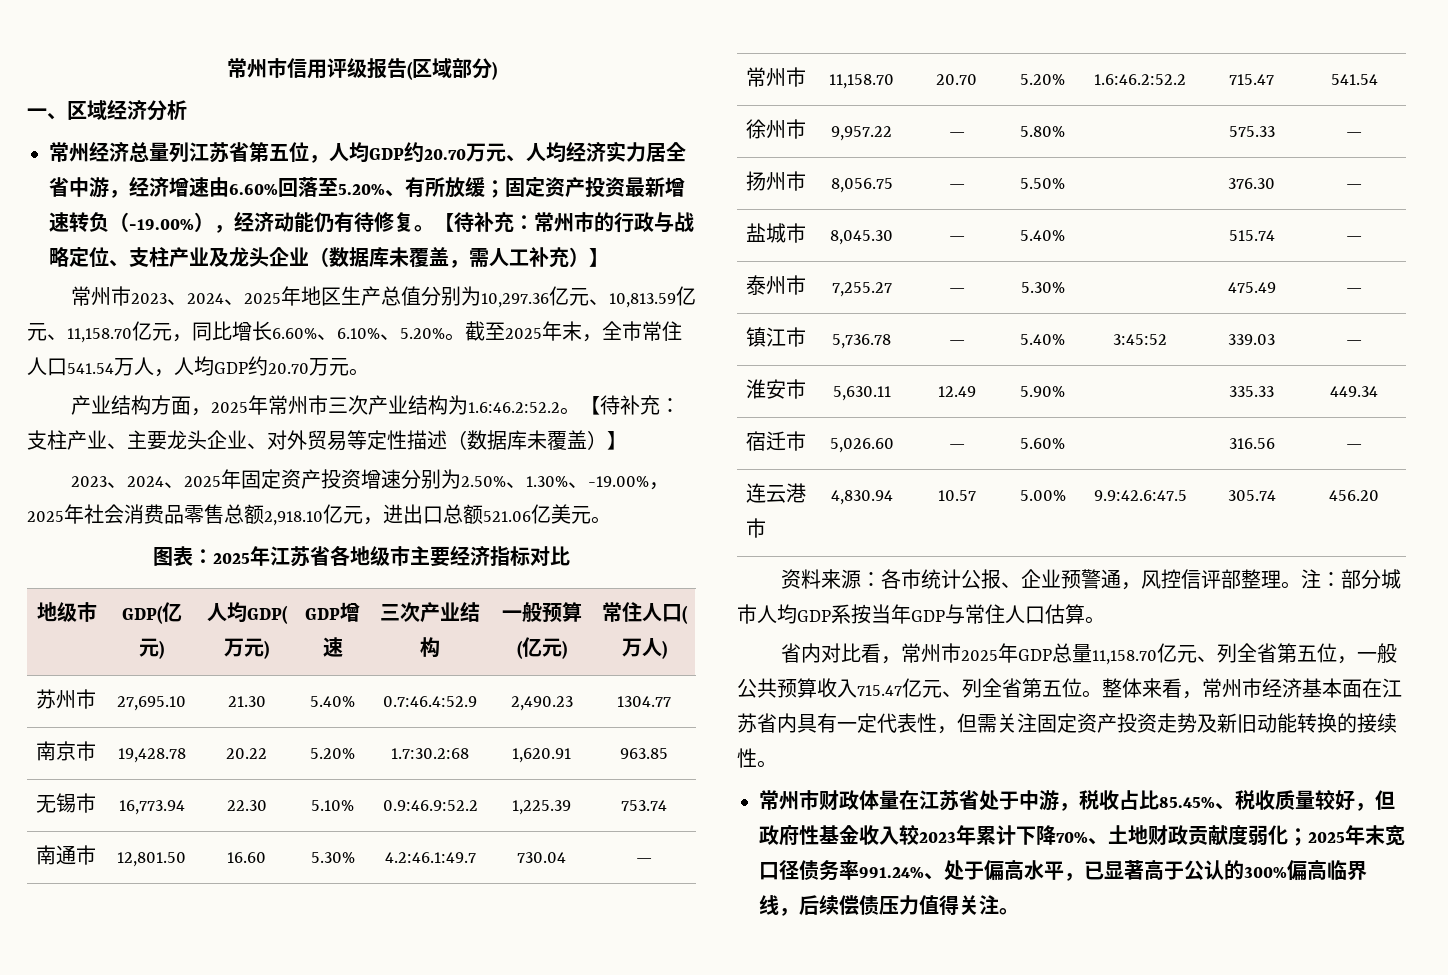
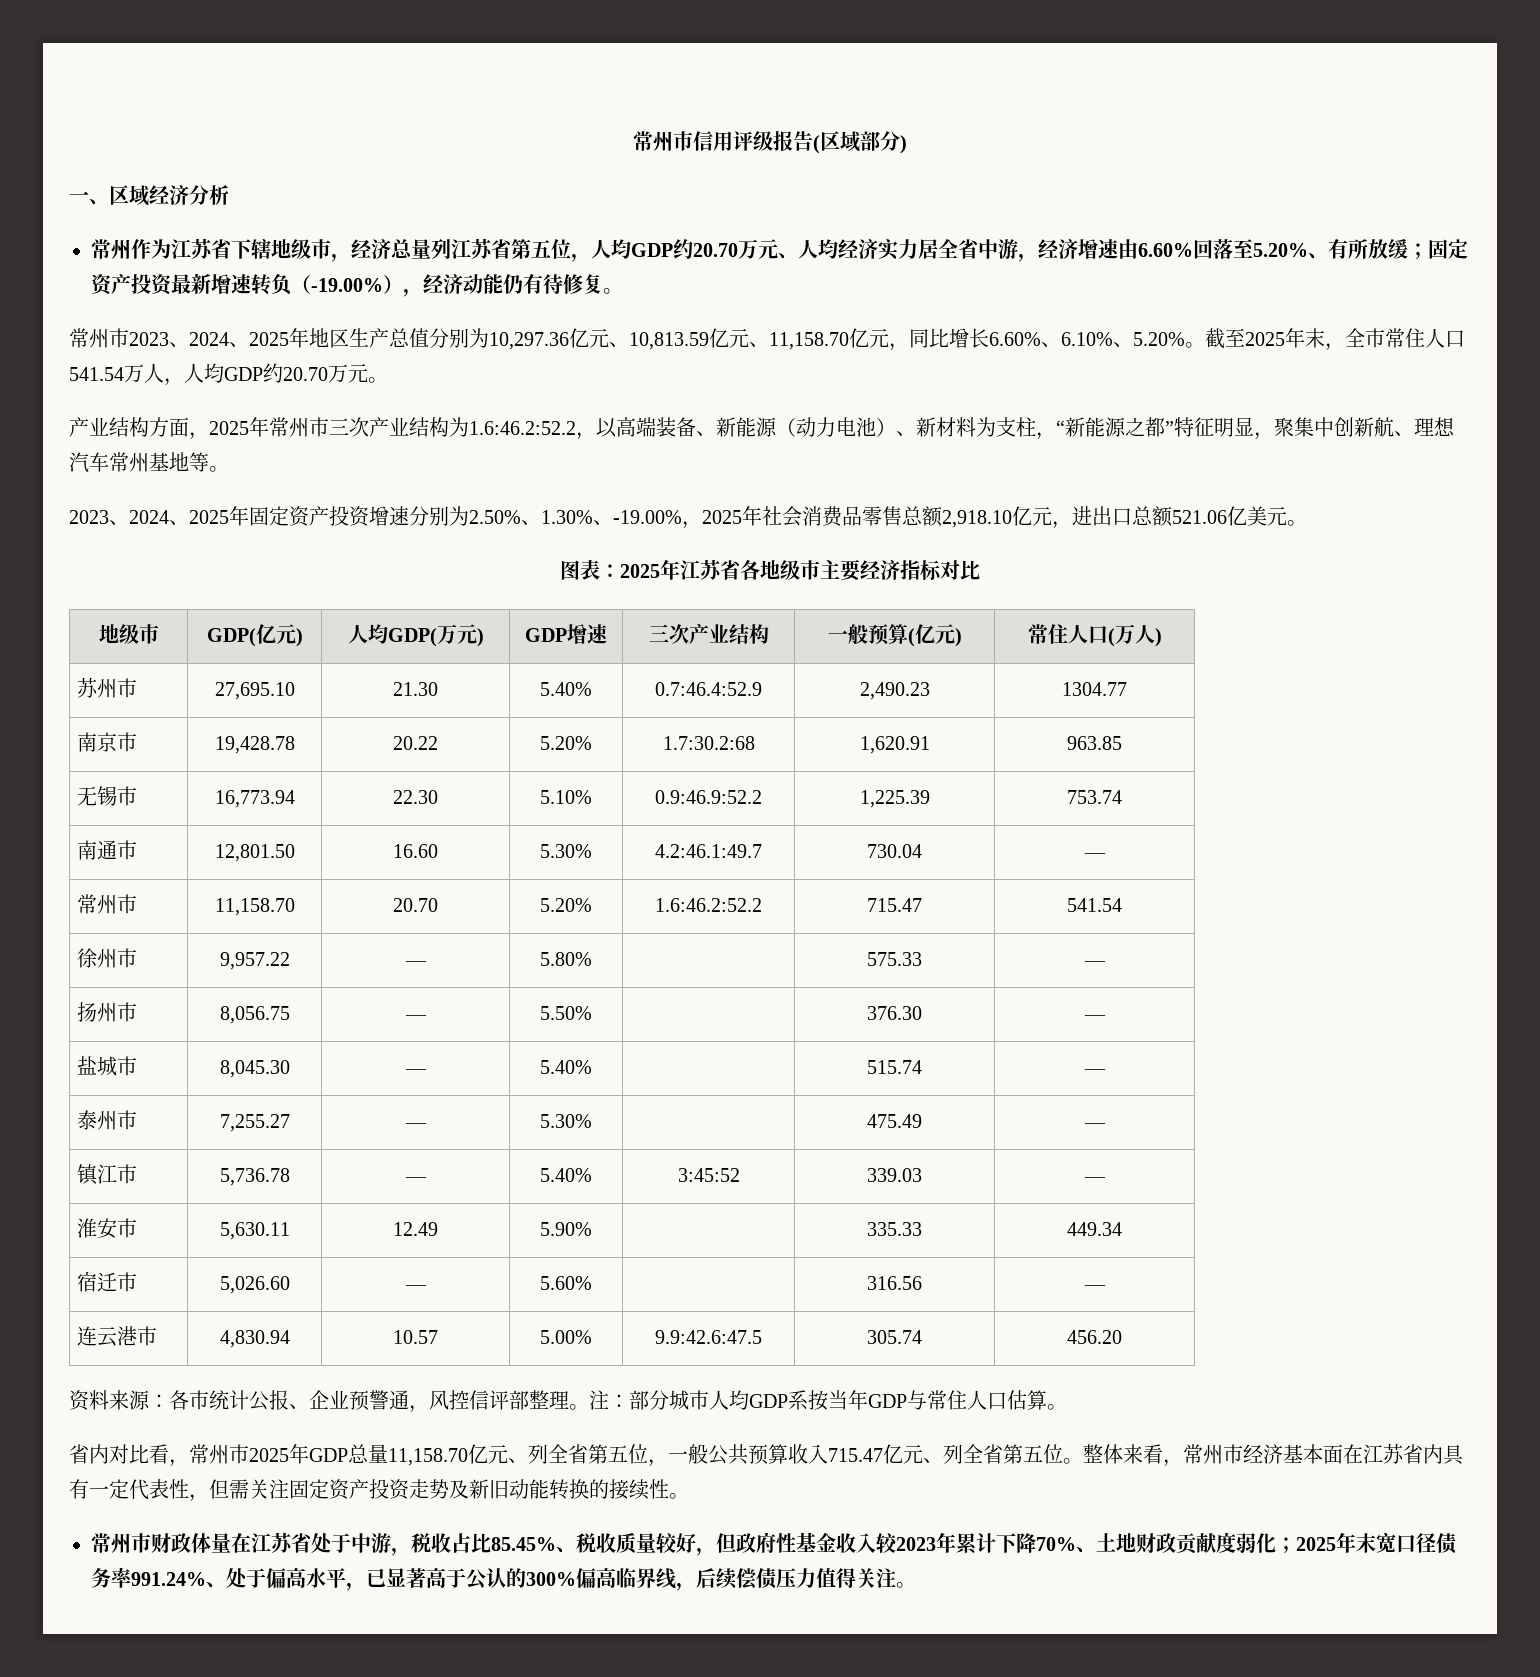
(89, 152) none -> [131,238,351,262] 作为江苏省下辖地级市，
[434,212,694,233] [49,246,609,268] 【待补充：常州市的行政与战略定位、支柱产业及龙头企业（数据库未覆盖，需人工补充）】 -> (623, 291) none
[559,395,680,415] [27,430,627,451] 。【待补充：支柱产业、主要龙头企业、对外贸易等定性描述（数据库未覆盖）】 -> [576,417,1455,440] [69,452,229,472] ，以高端装备、新能源（动力电池）、新材料为支柱，“新能源之都”特征明显，聚集中创新航、理想汽车常州基地等。

